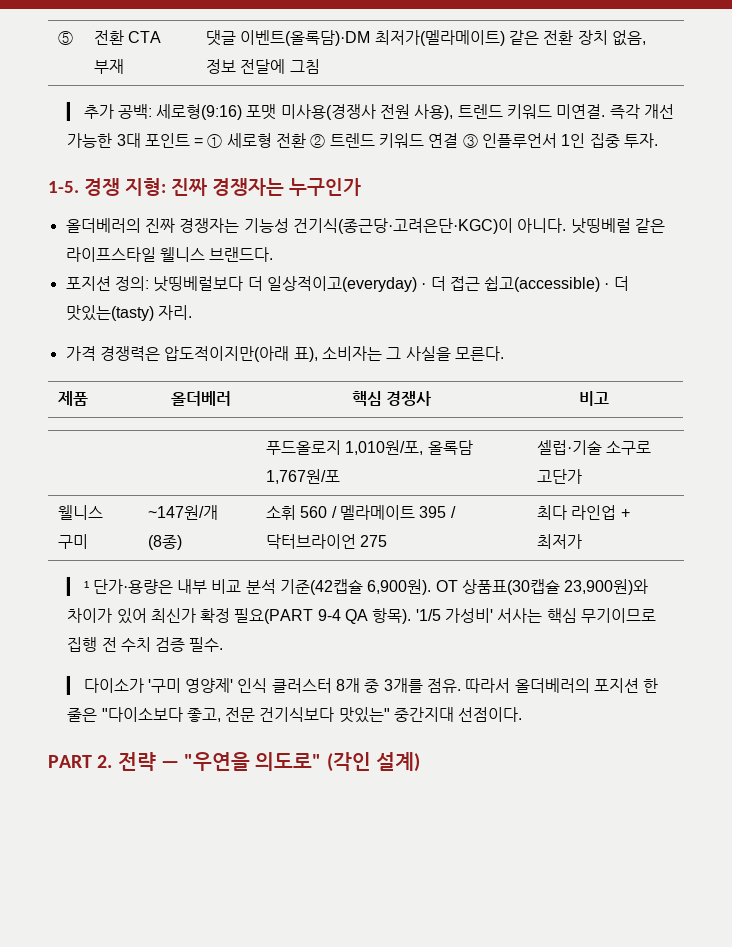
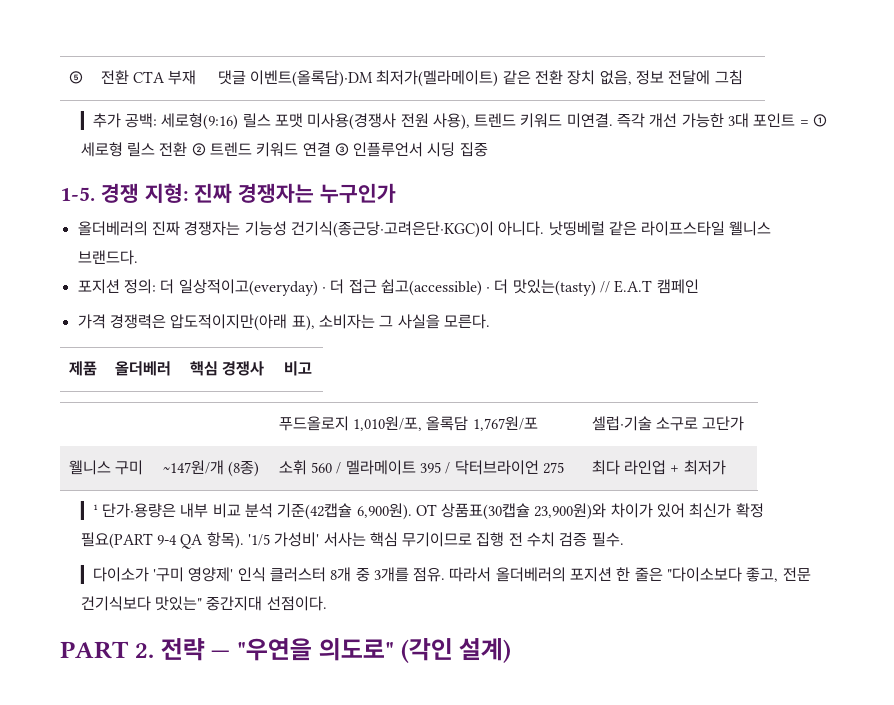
[66,101,114,121] ▎ 추가 -> [79,110,121,130] ▎추가
(243, 112) none -> [242,113,271,128] 릴스
(272, 140) none -> [126,142,155,157] 릴스
[561,133,586,148] 1인 -> [427,142,456,157] 시딩
[623,133,658,148] 투자. -> (488, 149) none
[153,276,244,292] 낫띵베럴보다 -> (156, 286) none
[157,305,192,320] 자리. -> [600,279,699,294] // E.A.T 캠페인
[66,576,89,596] ▎ ¹ -> [79,500,98,520] ▎¹
[66,675,144,695] ▎ 다이소가 -> [79,564,149,584] ▎다이소가

